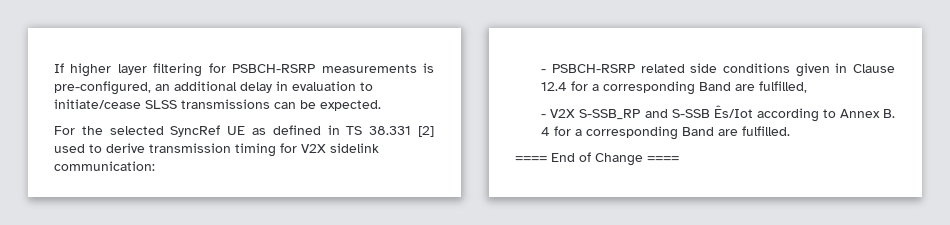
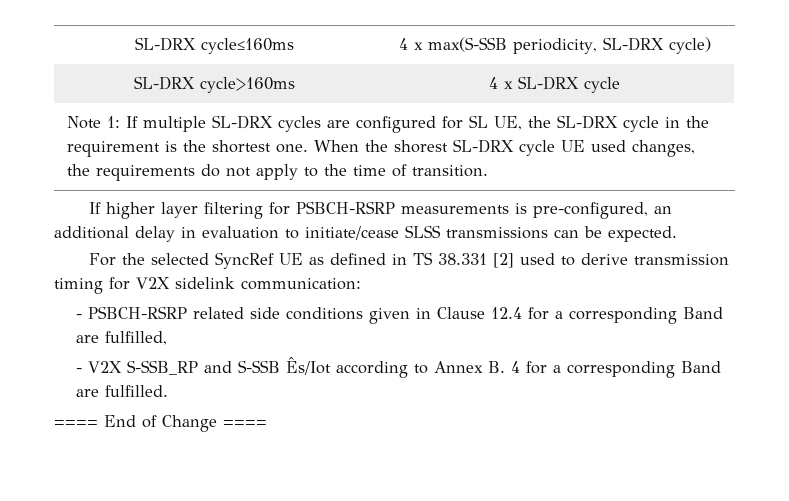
(54, 68) none -> [135,37,294,54] [398,37,711,54] [134,76,295,93] [489,76,620,93] [66,115,709,133] [66,139,695,157] [66,164,488,181] SL-DRX cycle≤160ms | 4 x max(S-SSB periodicity, SL-DRX cycle) // SL-DRX cycle>160ms | 4 x SL-DRX cycle // Note 1: If multiple SL-DRX cycles are configured for SL UE, the SL-DRX cycle in the requirement is the shortest one. When the shorest SL-DRX cycle UE used changes, the requirements do not apply to the time of transition. //

